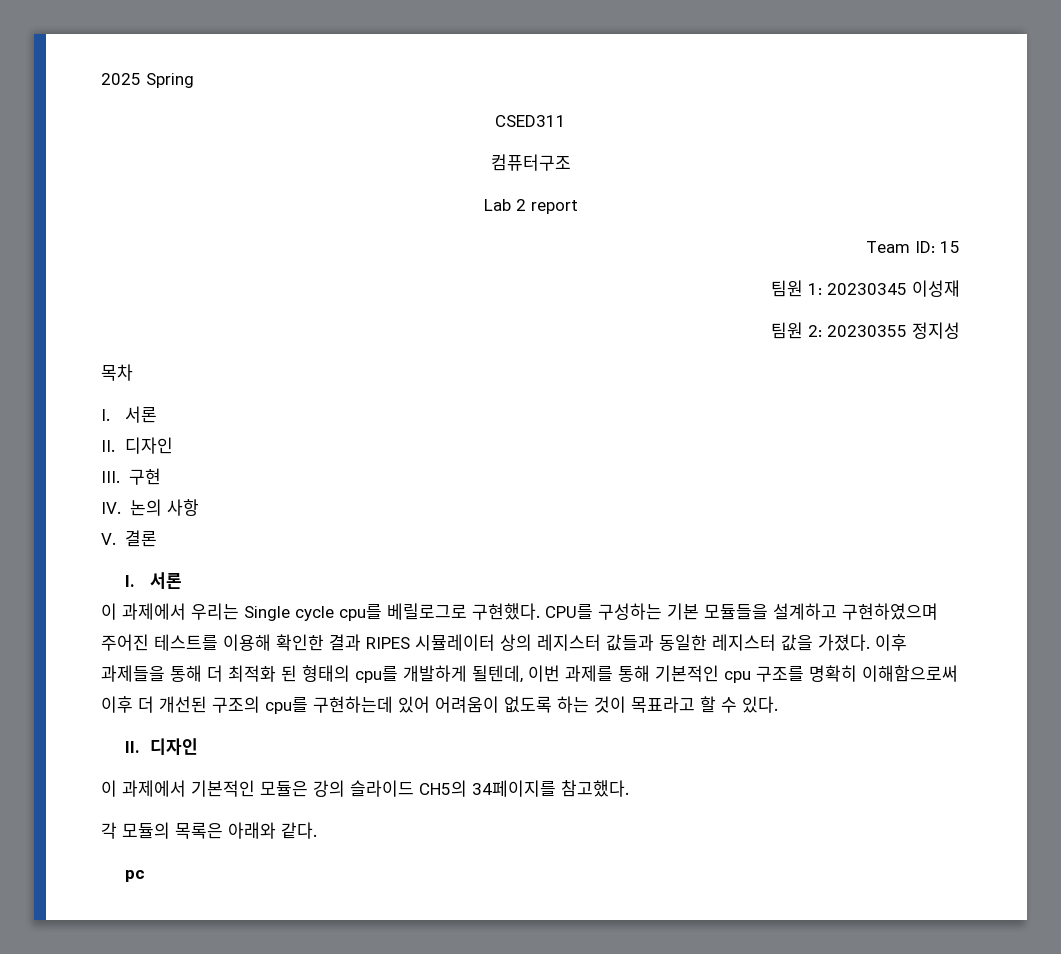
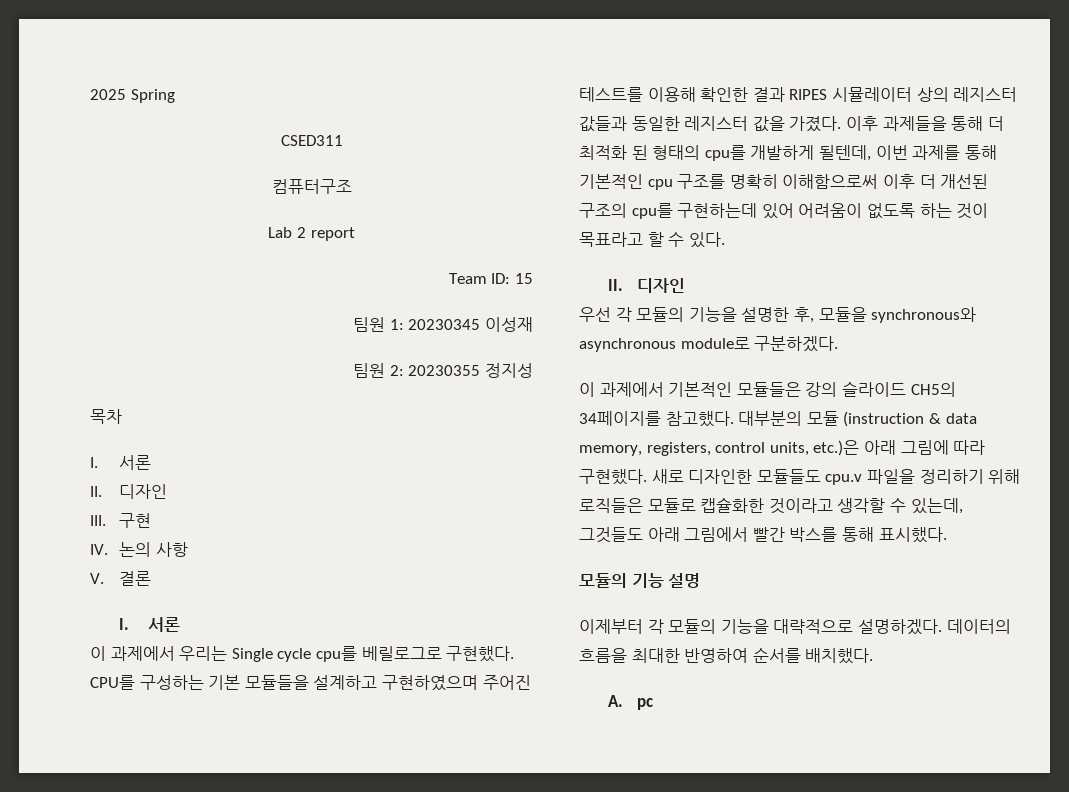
(198, 746) none -> [579,307,977,323] [579,336,839,352] // 우선 각 모듈의 기능을 설명한 후, 모듈을 synchronous와 asynchronous module로 구분하겠다.
[260,781,308,797] 모듈은 -> [736,382,801,397] 모듈들은
[101,822,317,839] // 각 모듈의 목록은 아래와 같다. // -> [738,411,977,427] [579,440,986,456] [579,469,1021,485] [579,497,963,514] [579,527,947,543] [579,573,701,588] [579,619,1011,635] [579,647,874,664] [607,695,623,707] 대부분의 모듈 (instruction & data memory, registers, control units, etc.)은 아래 그림에 따라 구현했다. 새로 디자인한 모듈들도 cpu.v 파일을 정리하기 위해 로직들은 모듈로 캡슐화한 것이라고 생각할 수 있는데, 그것들도 아래 그림에서 빨간 박스를 통해 표시했다. // 모듈의 기능 설명 // 이제부터 각 모듈의 기능을 대략적으로 설명하겠다. 데이터의 흐름을 최대한 반영하여 순서를 배치했다. // A.

